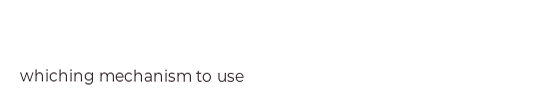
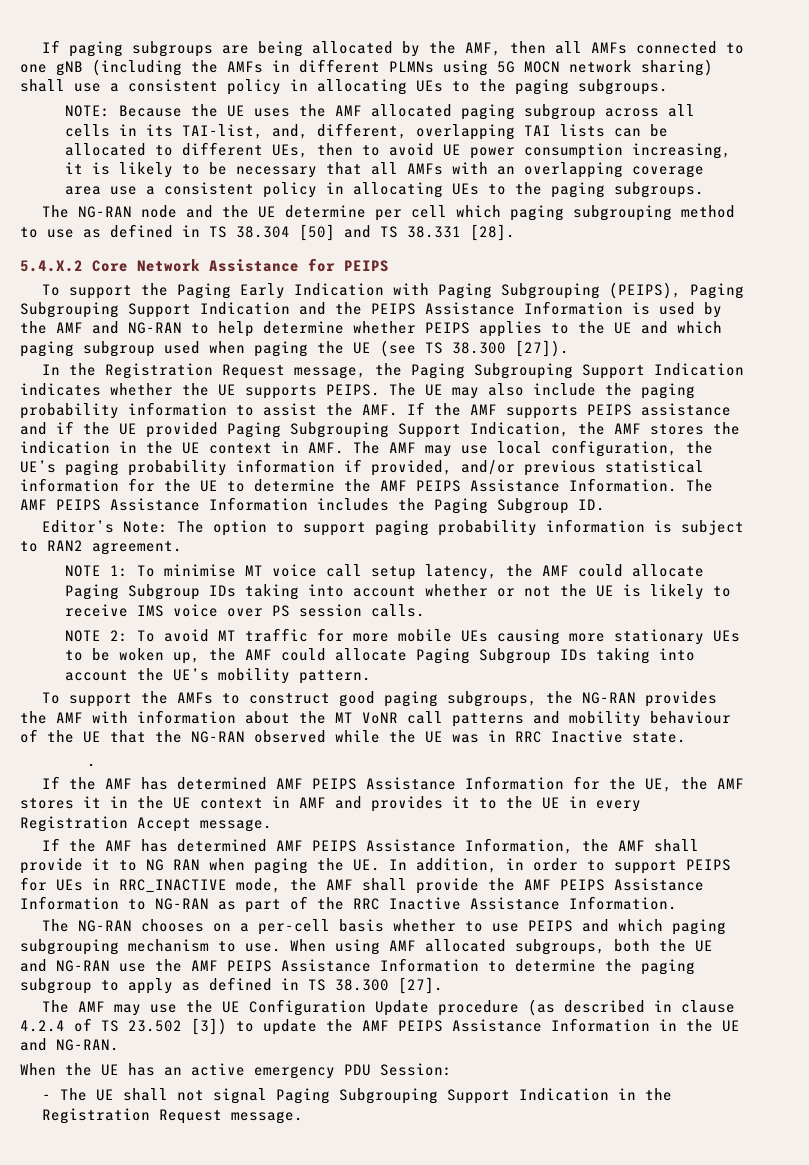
[19,69,244,85] whiching mechanism to use -> [42,40,745,57] [20,59,713,76] [20,79,668,95] [64,104,695,120] [64,123,668,140] [64,142,731,159] [64,162,704,178] [64,182,704,198] [42,205,736,221] [20,224,515,241] [20,258,389,272] [42,282,745,299] [20,301,722,318] [20,321,722,337] [20,340,569,357] [42,363,745,379] [20,383,695,399] [20,402,731,419] [20,421,740,438] [20,440,713,457] [20,459,704,476] [20,478,713,492] [20,497,605,514] [42,519,745,536] [20,540,182,555] [64,564,704,580] [64,584,731,600] [64,604,425,617] [64,628,740,645] [64,648,695,664] [64,668,371,684] [42,691,718,707] [20,710,731,727] [20,729,686,743] [86,763,96,767] [42,776,745,792] [20,796,641,812] [20,816,272,832] [42,838,700,854] [20,858,731,874] [20,877,704,894] [20,896,677,913] [42,919,727,935] [20,939,713,955] [20,958,695,975] [20,977,443,994] [42,999,736,1016] [20,1018,740,1035] [20,1038,119,1051] [20,1063,452,1079] [42,1088,673,1104] [42,1108,304,1124] If paging subgroups are being allocated by the AMF, then all AMFs connected to one gNB (including the AMFs in different PLMNs using 5G MOCN network sharing) shall use a consistent policy in allocating UEs to the paging subgroups. // NOTE: Because the UE uses the AMF allocated paging subgroup across all cells in its TAI-list, and, different, overlapping TAI lists can be allocated to different UEs, then to avoid UE power consumption increasing, it is likely to be necessary that all AMFs with an overlapping coverage area use a consistent policy in allocating UEs to the paging subgroups. // The NG-RAN node and the UE determine per cell which paging subgrouping method to use as defined in TS 38.304 [50] and TS 38.331 [28]. // 5.4.X.2 Core Network Assistance for PEIPS // To support the Paging Early Indication with Paging Subgrouping (PEIPS), Paging Subgrouping Support Indication and the PEIPS Assistance Information is used by the AMF and NG-RAN to help determine whether PEIPS applies to the UE and which paging subgroup used when paging the UE (see TS 38.300 [27]). // In the Registration Request message, the Paging Subgrouping Support Indication indicates whether the UE supports PEIPS. The UE may also include the paging probability information to assist the AMF. If the AMF supports PEIPS assistance and if the UE provided Paging Subgrouping Support Indication, the AMF stores the indication in the UE context in AMF. The AMF may use local configuration, the UE’s paging probability information if provided, and/or previous statistical information for the UE to determine the AMF PEIPS Assistance Information. The AMF PEIPS Assistance Information includes the Paging Subgroup ID. // Editor’s Note: The option to support paging probability information is subject to RAN2 agreement. // NOTE 1: To minimise MT voice call setup latency, the AMF could allocate Paging Subgroup IDs taking into account whether or not the UE is likely to receive IMS voice over PS session calls. // NOTE 2: To avoid MT traffic for more mobile UEs causing more stationary UEs to be woken up, the AMF could allocate Paging Subgroup IDs taking into account the UE’s mobility pattern. // To support the AMFs to construct good paging subgroups, the NG-RAN provides the AMF with information about the MT VoNR call patterns and mobility behaviour of the UE that the NG-RAN observed while the UE was in RRC Inactive state. // . // If the AMF has determined AMF PEIPS Assistance Information for the UE, the AMF stores it in the UE context in AMF and provides it to the UE in every Registration Accept message. // If the AMF has determined AMF PEIPS Assistance Information, the AMF shall provide it to NG RAN when paging the UE. In addition, in order to support PEIPS for UEs in RRC_INACTIVE mode, the AMF shall provide the AMF PEIPS Assistance Information to NG-RAN as part of the RRC Inactive Assistance Information. // The NG-RAN chooses on a per-cell basis whether to use PEIPS and which paging subgrouping mechanism to use. When using AMF allocated subgroups, both the UE and NG-RAN use the AMF PEIPS Assistance Information to determine the paging subgroup to apply as defined in TS 38.300 [27]. // The AMF may use the UE Configuration Update procedure (as described in clause 4.2.4 of TS 23.502 [3]) to update the AMF PEIPS Assistance Information in the UE and NG-RAN. // When the UE has an active emergency PDU Session: // - The UE shall not signal Paging Subgrouping Support Indication in the Registration Request message.

